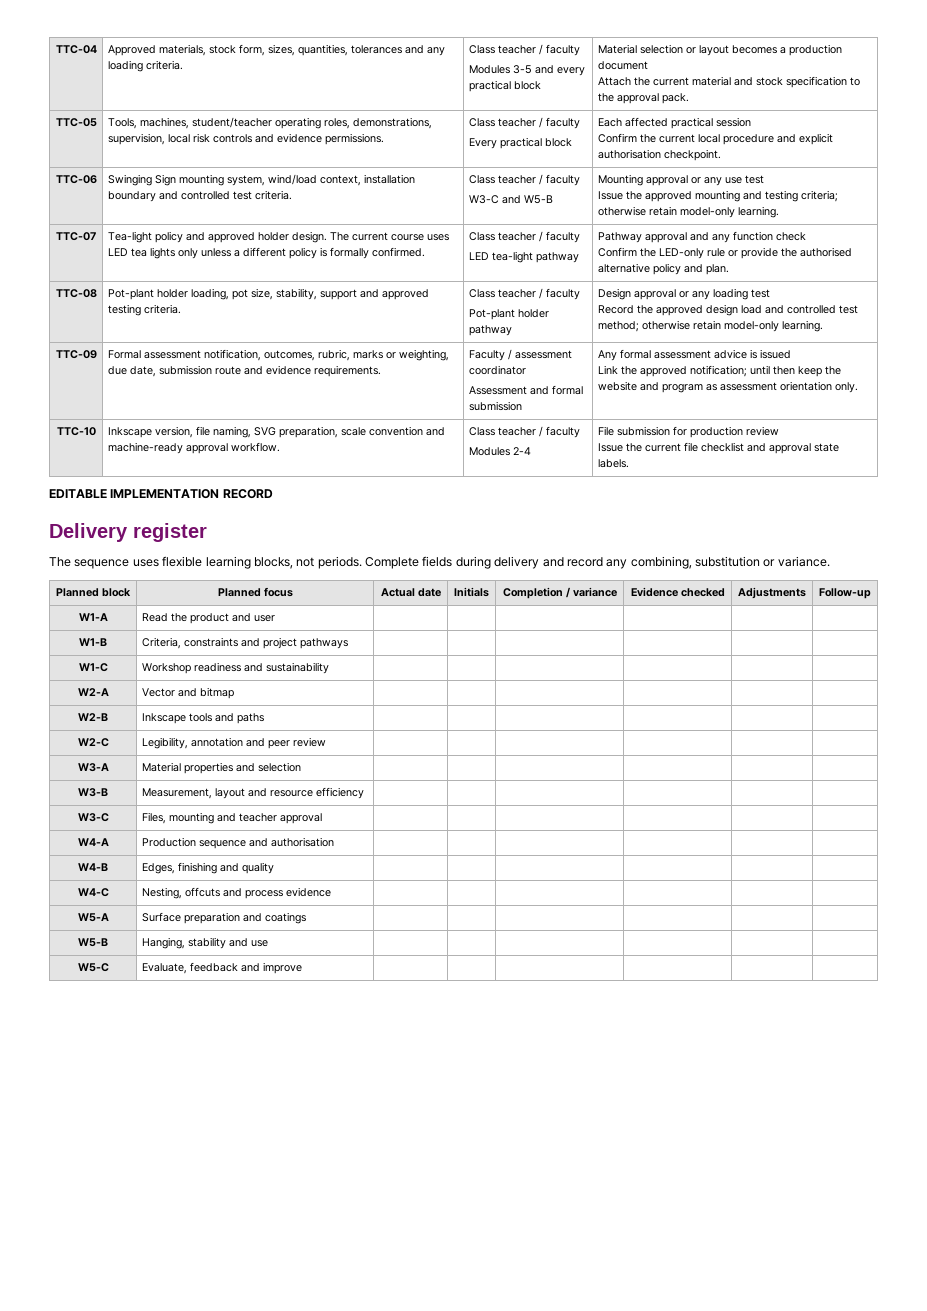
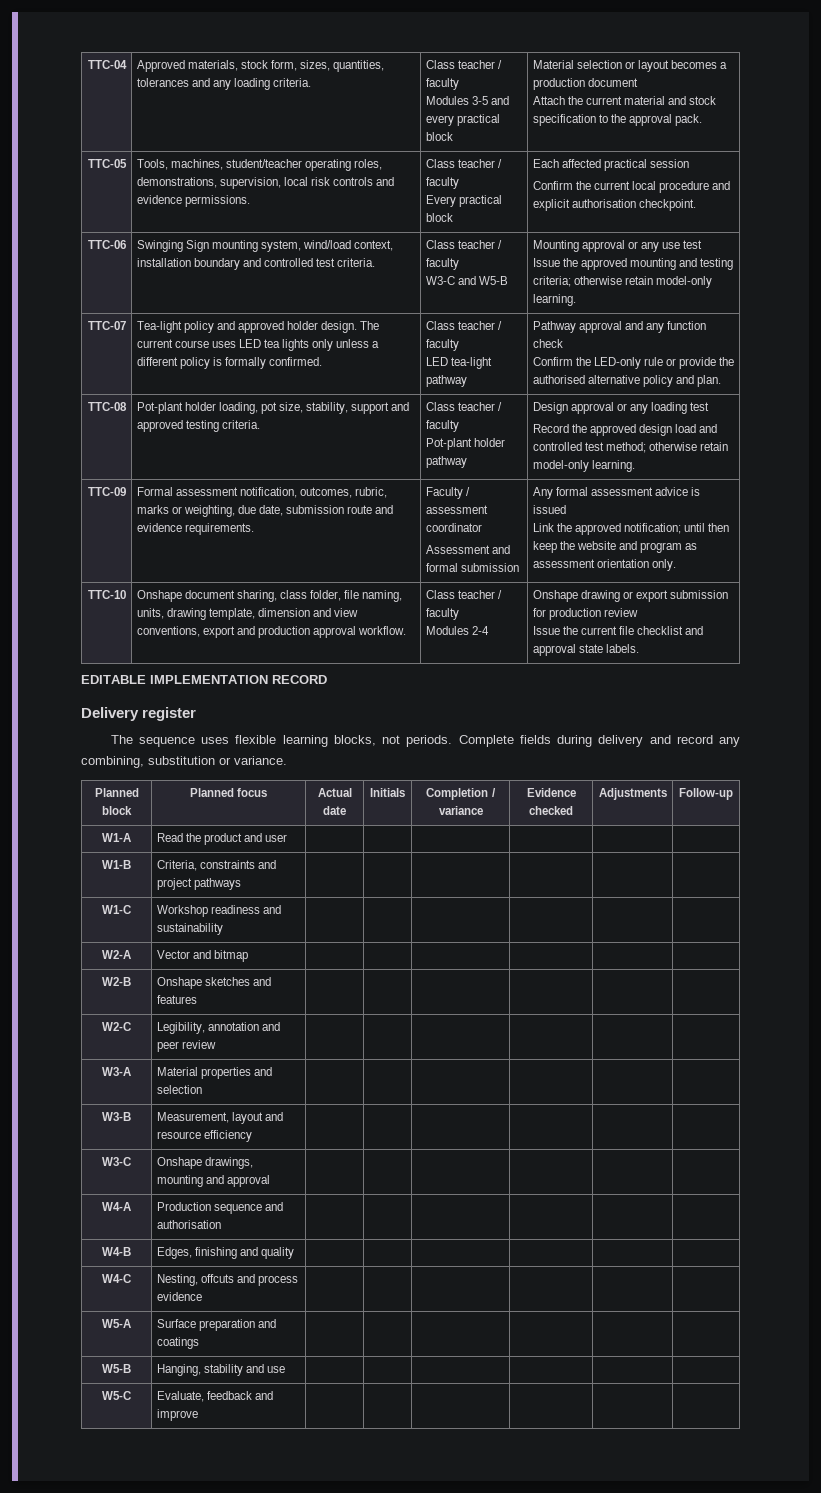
[107,426,445,438] [107,442,183,454] Inkscape version, file naming, SVG preparation, scale convention and machine-ready -> [136,590,403,602] [136,608,359,620] [136,626,310,638] Onshape document sharing, class folder, file naming, units, drawing template, dimension and view conventions, export and production
[597,426,614,436] File -> [532,590,668,602] Onshape drawing or export
[141,713,264,724] Inkscape tools and paths -> [156,977,271,989] [156,995,197,1004] Onshape sketches and features
[141,812,277,824] Files, mounting and teacher -> [156,1157,253,1169] [156,1175,224,1187] Onshape drawings, mounting and

